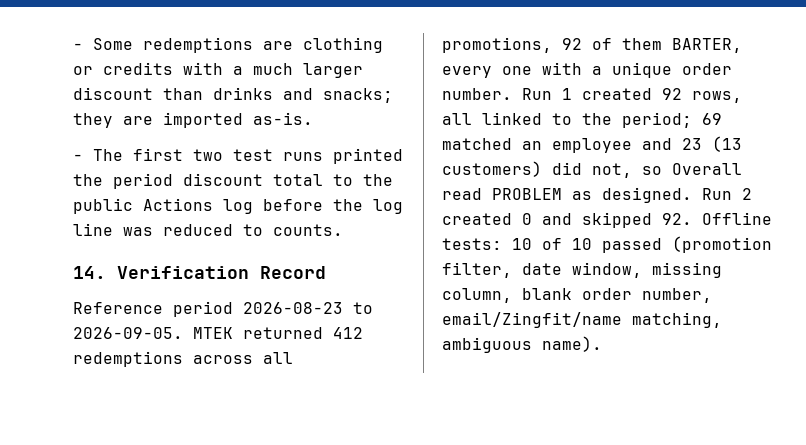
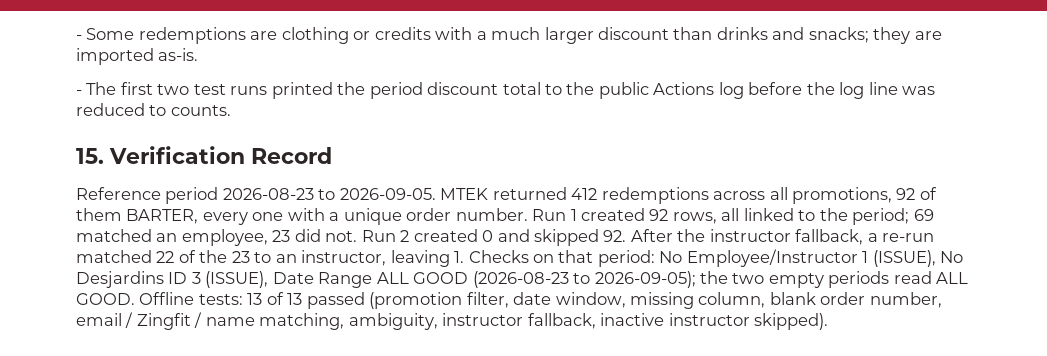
[73,266,106,279] 14. -> [76,148,104,164] 15.
[552,136,742,153] [442,161,742,178] [442,187,692,203] employee and 23 (13 customers) did not, so Overall read PROBLEM as designed. -> [181,229,358,246] employee, 23 did not.
[702,212,772,225] [442,238,592,250] Offline tests: 10 of 10 -> [630,229,935,245] [76,249,964,267] [76,271,969,288] [76,292,303,305] After the instructor fallback, a re-run matched 22 of the 23 to an instructor, leaving 1. Checks on that period: No Employee/Instructor 1 (ISSUE), No Desjardins ID 3 (ISSUE), Date Range ALL GOOD (2026-08-23 to 2026-09-05); the two empty periods read ALL GOOD. Offline tests: 13 of 13
[442,312,722,328] [442,336,602,353] email/Zingfit/name matching, ambiguous name). -> [76,312,829,330] email / Zingfit / name matching, ambiguity, instructor fallback, inactive instructor skipped).

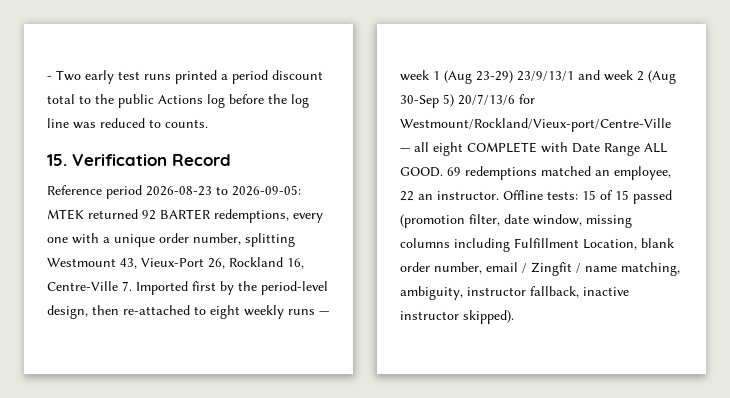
[76,27,942,44] [76,48,199,65] [76,82,190,95] - Some redemptions are clothing or credits with a much larger discount than drinks and snacks; they are imported as-is. // - The first two -> [47,70,114,84] - Two early
[337,82,366,95] the -> [221,74,228,80] a
[339,188,436,200] 2026-09-05. -> [232,185,301,196] 2026-09-05:
[571,187,937,204] [76,208,199,224] 412 redemptions across all promotions, 92 of them BARTER, -> [142,209,289,223] 92 BARTER redemptions,
[455,208,934,225] [76,229,935,246] [76,249,964,267] [76,271,969,288] [76,292,303,305] number. Run 1 created 92 rows, all linked to the period; 69 matched an employee, 23 did not. Run 2 created 0 and skipped 92. After the instructor fallback, a re-run matched 22 of the 23 to an instructor, leaving 1. Checks on that period: No Employee/Instructor 1 (ISSUE), No Desjardins ID 3 (ISSUE), Date Range ALL GOOD (2026-08-23 to 2026-09-05); the two empty periods read ALL GOOD. Offline tests: 13 of 13 -> [193,233,295,247] [47,257,304,269] [47,281,328,295] [47,305,329,319] [400,70,676,84] [400,94,535,108] [400,118,671,132] [400,142,667,156] [400,166,671,180] [400,190,629,201] number, splitting Westmount 43, Vieux-Port 26, Rockland 16, Centre-Ville 7. Imported first by the period-level design, then re-attached to eight weekly runs — week 1 (Aug 23-29) 23/9/13/1 and week 2 (Aug 30-Sep 5) 20/7/13/6 for Westmount/Rockland/Vieux-port/Centre-Ville — all eight COMPLETE with Date Range ALL GOOD. 69 redemptions matched an employee, 22 an instructor. Offline tests: 15 of 15
[698,292,766,308] column, -> [400,238,637,252] columns including Fulfillment Location,

